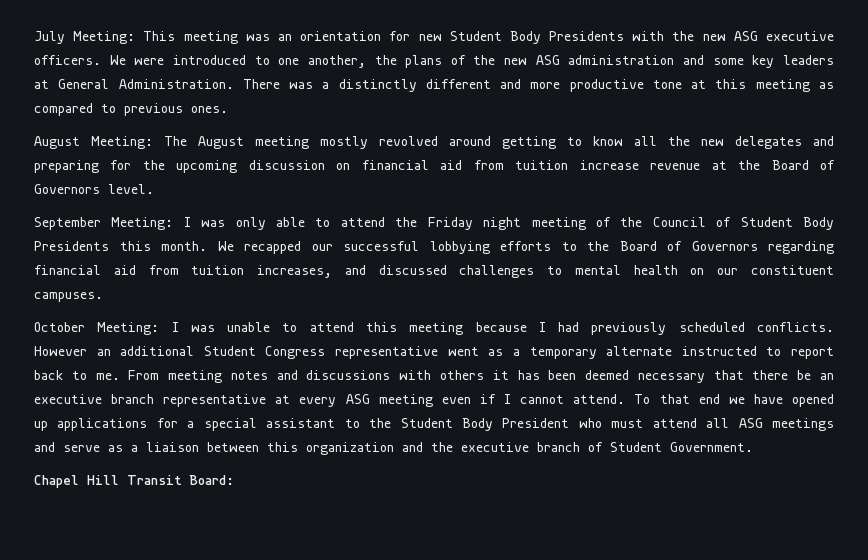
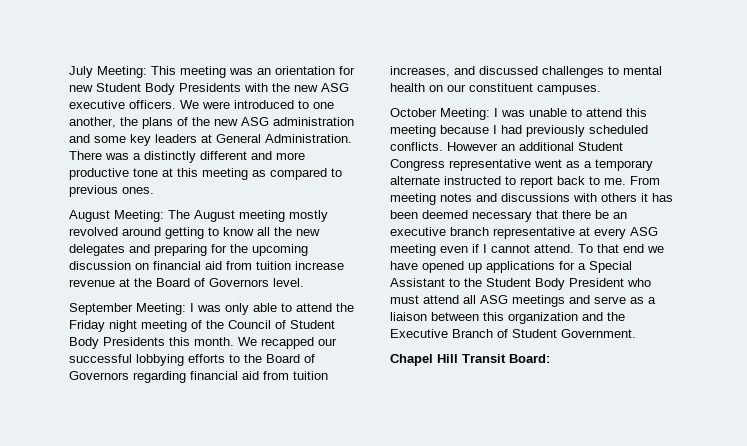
[203,418,336,431] special assistant -> [589,261,632,273] [390,278,445,287] Special Assistant
[461,442,580,452] executive branch -> [390,329,493,338] Executive Branch

